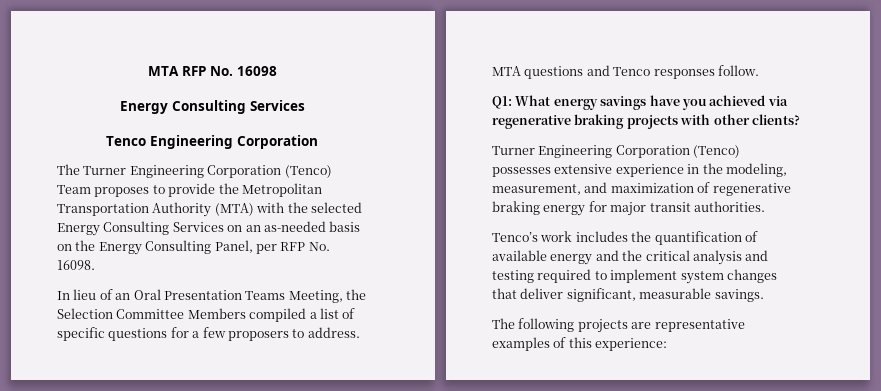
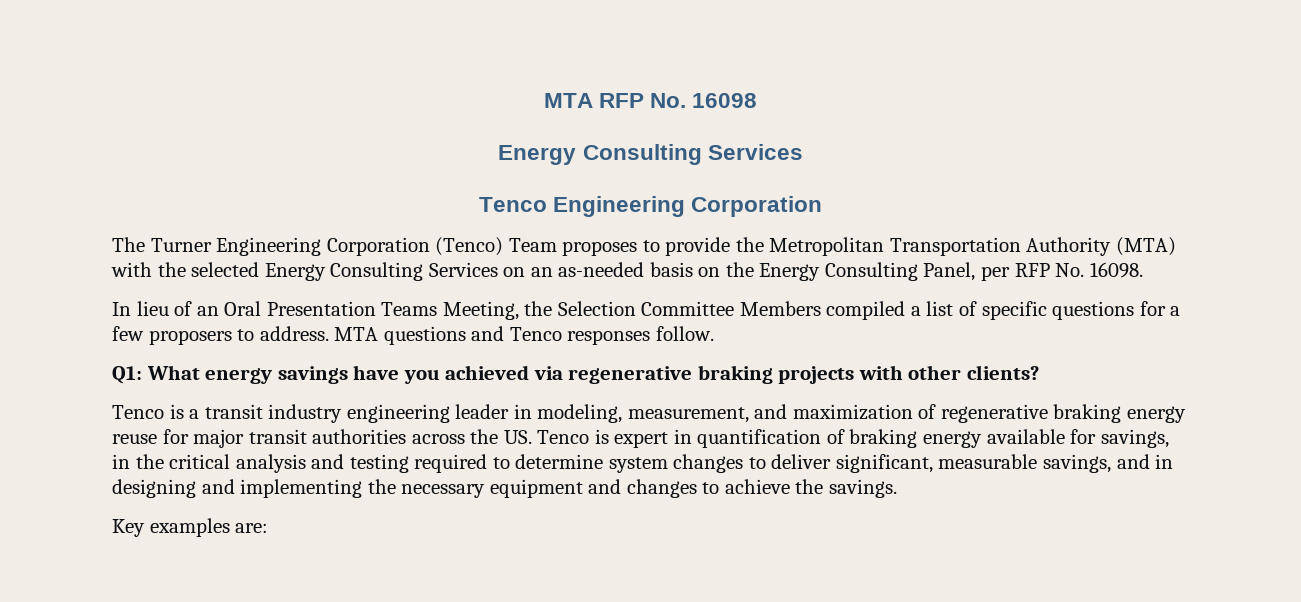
[492,145,741,158] [492,163,723,177] Turner Engineering Corporation (Tenco) possesses extensive experience in the -> [112,404,532,423] Tenco is a transit industry engineering leader in
(586, 210) none -> [112,434,157,444] reuse
[693,201,765,212] [492,231,758,245] [492,250,619,265] authorities. // Tenco’s work includes the quantification of available energy and -> [312,429,1169,448] [112,454,130,469] authorities across the US. Tenco is expert in quantification of braking energy available for savings, in
[610,269,678,283] implement -> [515,454,604,469] determine
[492,288,517,299] that -> [748,457,766,469] to
[714,289,764,302] [492,318,745,333] [492,337,668,351] savings. // The following projects are representative examples of this experience: -> [1043,454,1174,473] [112,479,897,498] [112,518,269,537] savings, and in designing and implementing the necessary equipment and changes to achieve the savings. // Key examples are:

